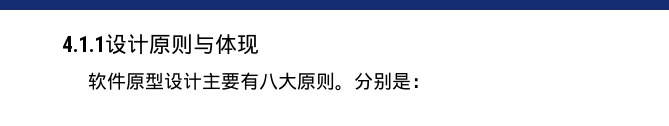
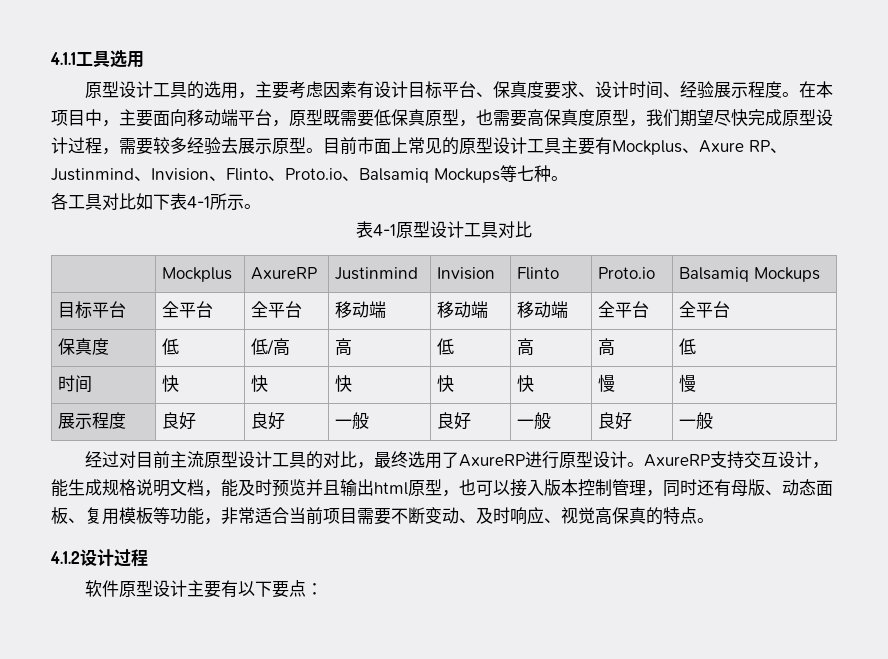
[105,34,259,55] 设计原则与体现 -> [76,50,144,68] [84,81,833,99] [51,109,833,127] [51,137,787,155] [51,165,568,183] [51,193,261,210] [356,221,532,238] [161,267,232,282] [250,267,317,280] [334,267,418,280] [436,267,495,280] [516,267,559,280] [597,267,655,279] [678,267,820,282] [57,301,126,319] [161,301,213,318] [250,301,302,318] [334,301,386,318] [436,301,488,318] [516,301,568,318] [597,301,649,318] [678,301,730,318] [57,338,109,355] [161,338,179,355] [250,338,290,356] [334,338,352,356] [436,338,454,355] [516,338,534,356] [597,338,615,356] [678,338,696,355] [57,375,92,393] [161,375,179,392] [250,375,268,392] [334,375,352,392] [436,375,454,392] [516,375,534,392] [597,374,615,392] [678,374,696,392] [57,412,126,429] [161,412,196,430] [250,412,285,430] [334,412,369,429] [436,412,471,430] [516,412,551,429] [597,412,632,430] [678,412,713,429] [84,451,829,469] [51,479,833,497] [51,507,714,525] [50,549,148,567] 工具选用 // 原型设计工具的选用，主要考虑因素有设计目标平台、保真度要求、设计时间、经验展示程度。在本项目中，主要面向移动端平台，原型既需要低保真原型，也需要高保真度原型，我们期望尽快完成原型设计过程，需要较多经验去展示原型。目前市面上常见的原型设计工具主要有Mockplus、Axure RP、Justinmind、Invision、Flinto、Proto.io、Balsamiq Mockups等七种。 // 各工具对比如下表4-1所示。 // 表4-1原型设计工具对比 // | Mockplus | AxureRP | Justinmind | Invision | Flinto | Proto.io | Balsamiq Mockups // 目标平台 | 全平台 | 全平台 | 移动端 | 移动端 | 移动端 | 全平台 | 全平台 // 保真度 | 低 | 低/高 | 高 | 低 | 高 | 高 | 低 // 时间 | 快 | 快 | 快 | 快 | 快 | 慢 | 慢 // 展示程度 | 良好 | 良好 | 一般 | 良好 | 一般 | 良好 | 一般 // 经过对目前主流原型设计工具的对比，最终选用了AxureRP进行原型设计。AxureRP支持交互设计，能生成规格说明文档，能及时预览并且输出html原型，也可以接入版本控制管理，同时还有母版、动态面板、复用模板等功能，非常适合当前项目需要不断变动、及时响应、视觉高保真的特点。 // 4.1.2设计过程
[258,72,411,91] 八大原则。分别是 -> [237,580,306,598] 以下要点

